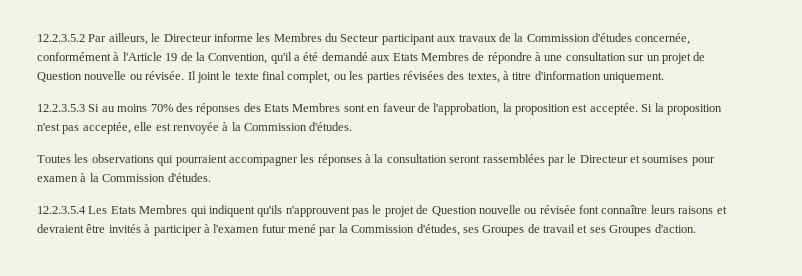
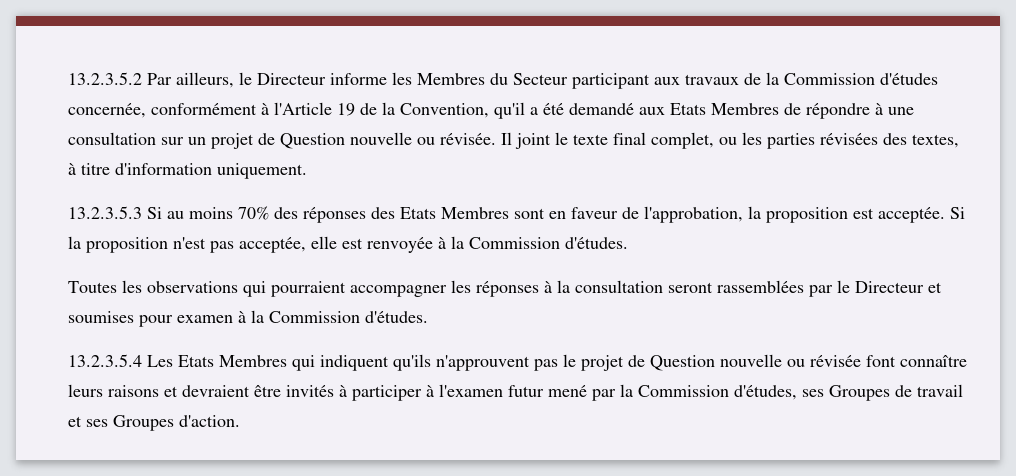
[37,34,85,42] 12.2.3.5.2 -> [68,72,142,85] 13.2.3.5.2
[37,104,85,112] 12.2.3.5.3 -> [68,206,142,219] 13.2.3.5.3
[37,206,86,214] 12.2.3.5.4 -> [68,354,142,367] 13.2.3.5.4

